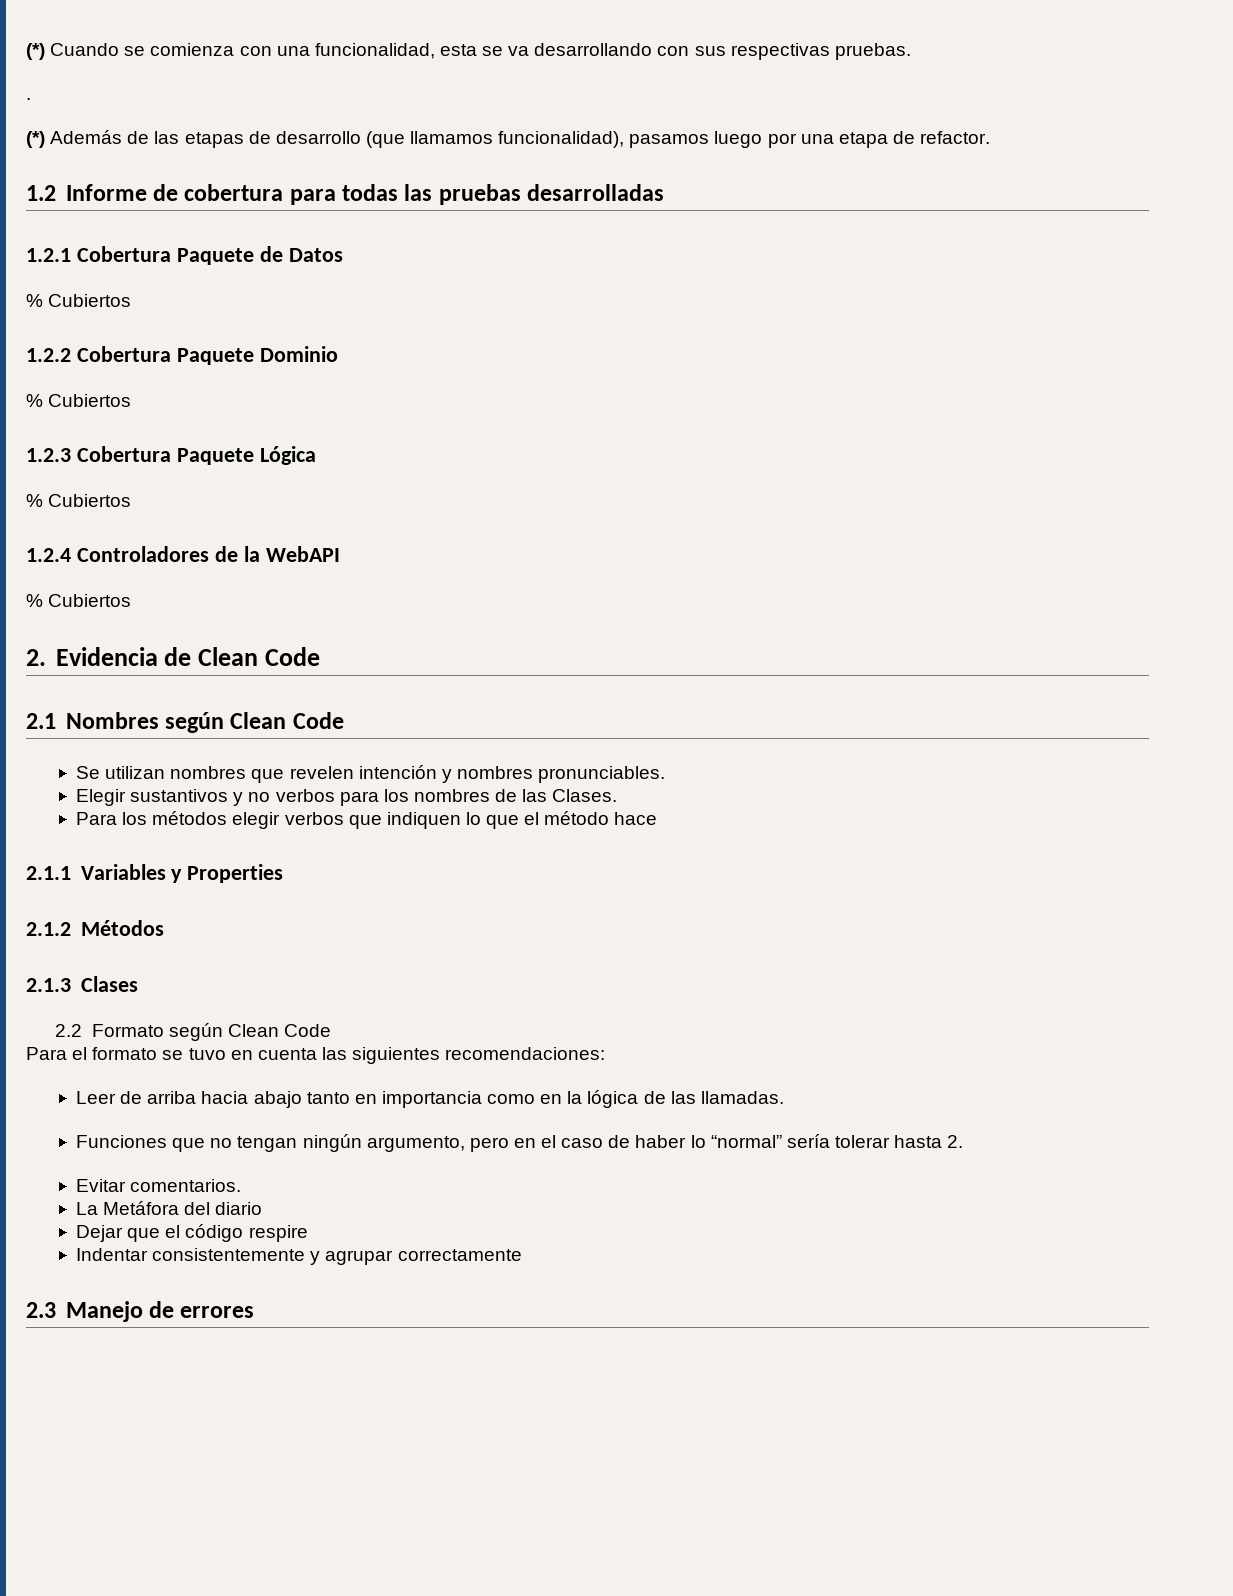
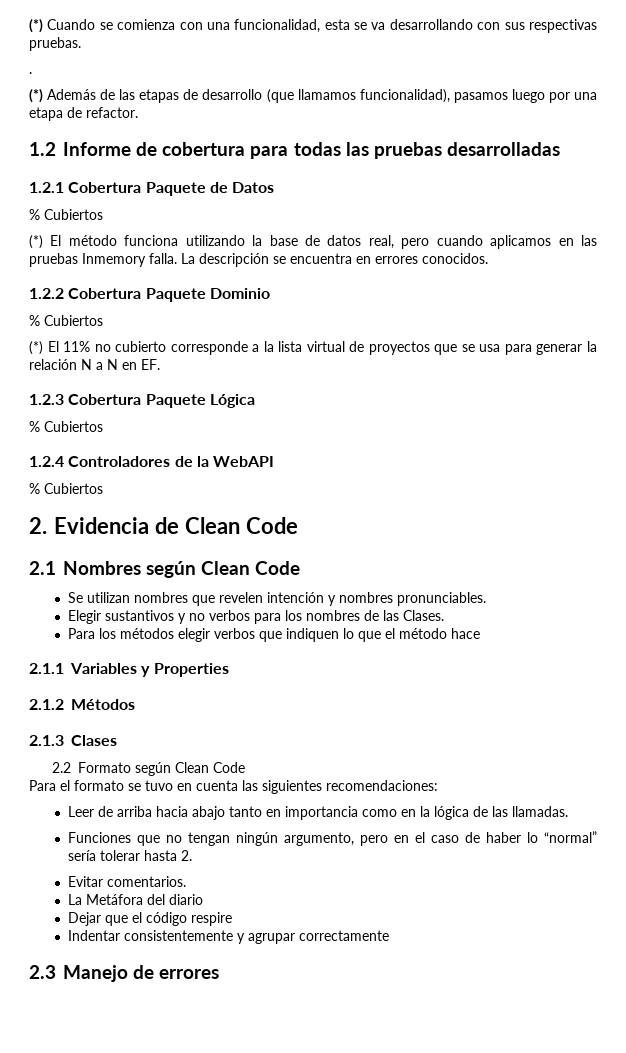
(132, 300) none -> [29,235,598,249] [29,253,488,267] // (*) El método funciona utilizando la base de datos real, pero cuando aplicamos en las pruebas Inmemory falla. La descripción se encuentra en errores conocidos.
(132, 400) none -> [29,341,597,355] [29,359,160,370] // (*) El 11% no cubierto corresponde a la lista virtual de proyectos que se usa para generar la relación N a N en EF.

